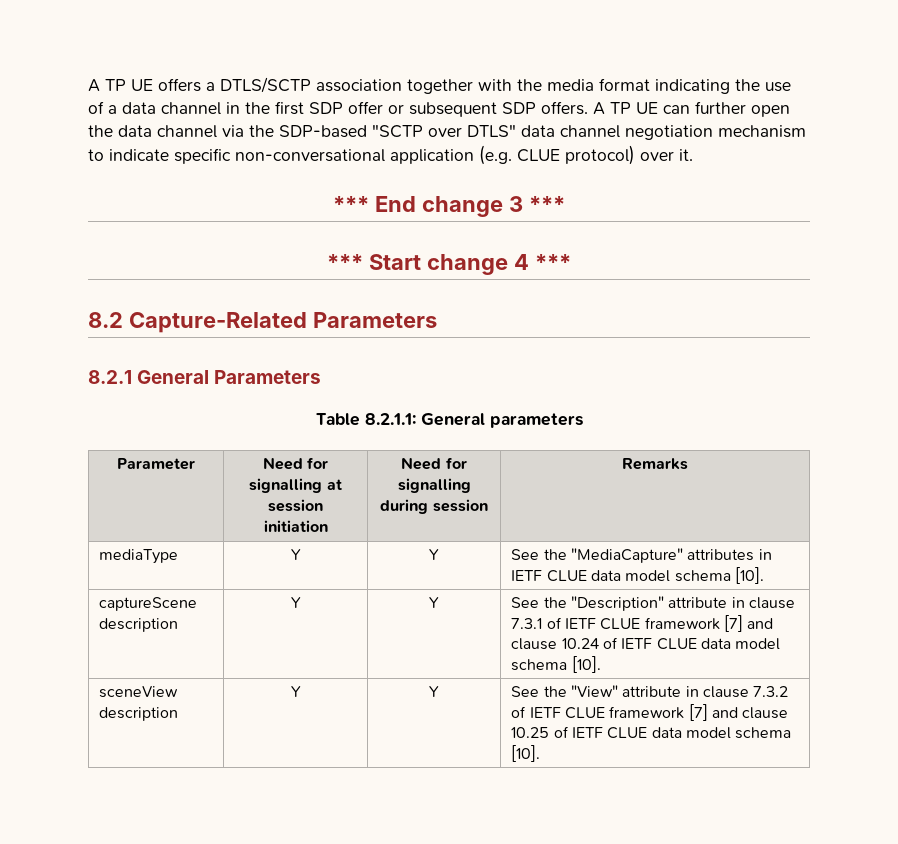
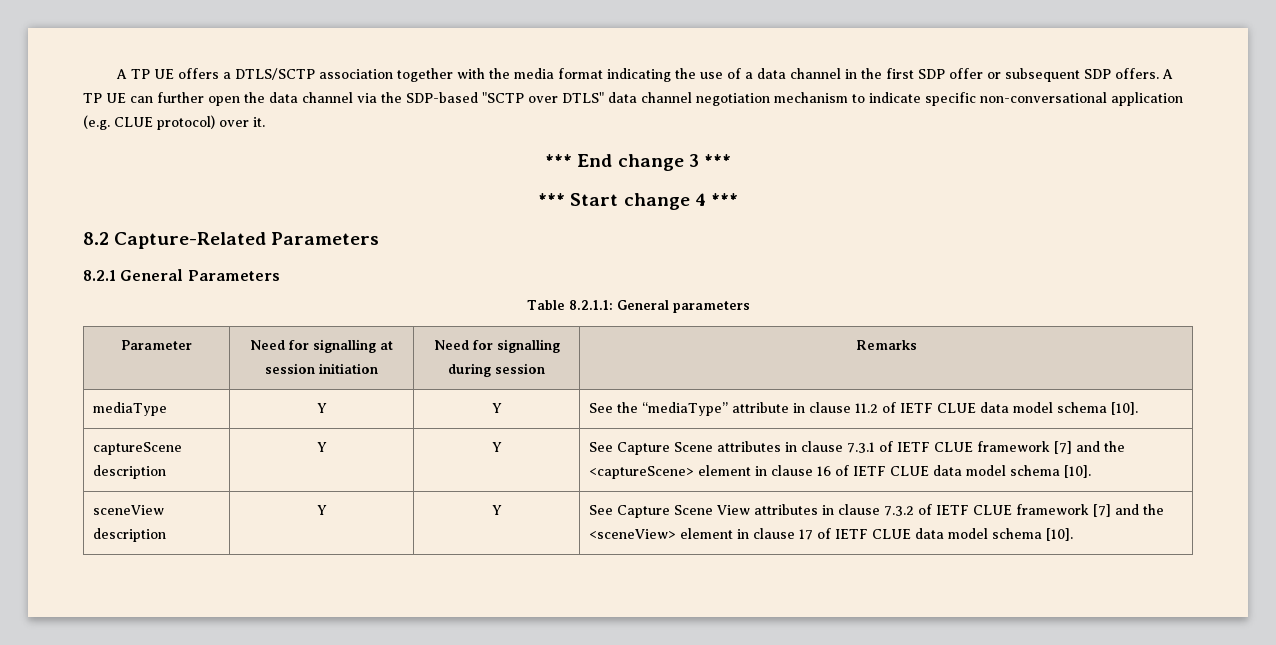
[570,548,772,563] "MediaCapture" attributes in -> [641,402,896,416] “mediaType” attribute in clause 11.2 of
[543,596,728,611] the "Description" attribute -> [616,441,781,455] Capture Scene attributes
[511,638,599,650] clause 10.24 -> [1103,441,1125,452] [588,465,831,479] the <captureScene> element in clause 16
[543,685,682,697] the "View" attribute -> [616,504,818,518] Capture Scene View attributes
[742,707,789,719] [511,727,550,738] clause 10.25 -> [1142,504,1164,515] [588,528,813,540] the <sceneView> element in clause 17

